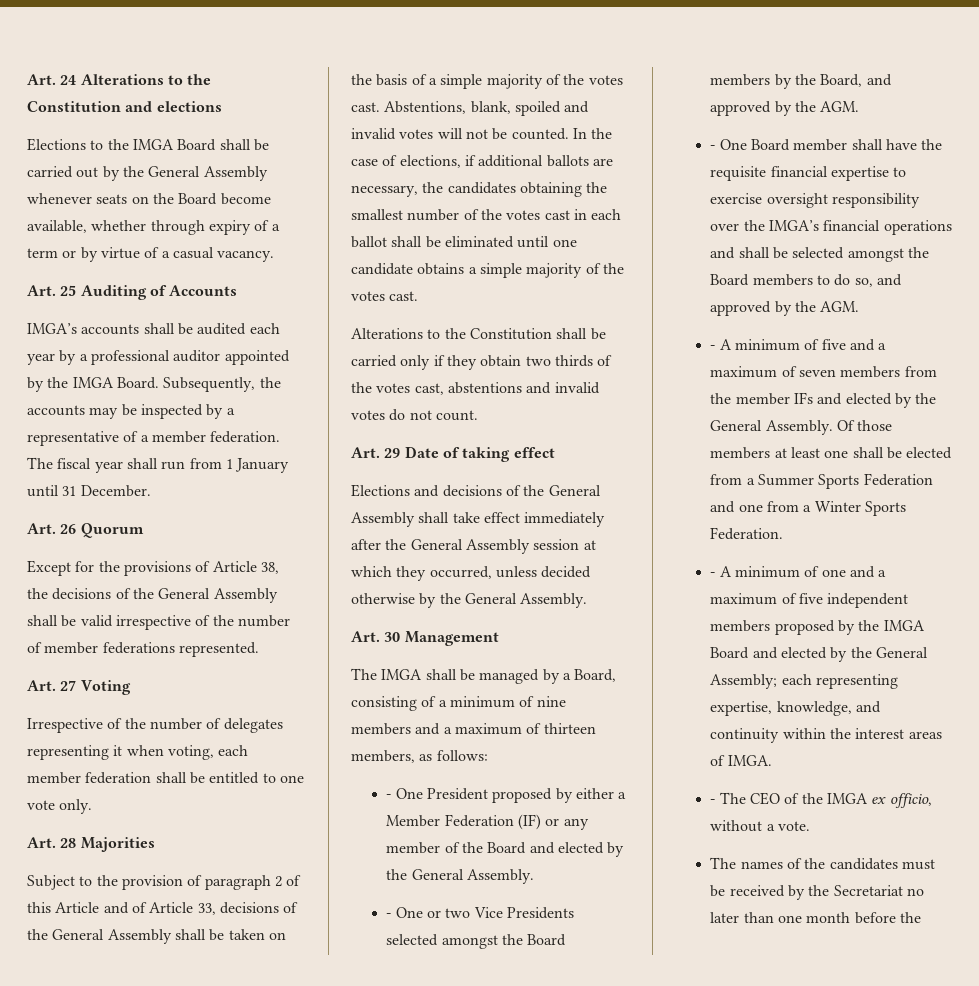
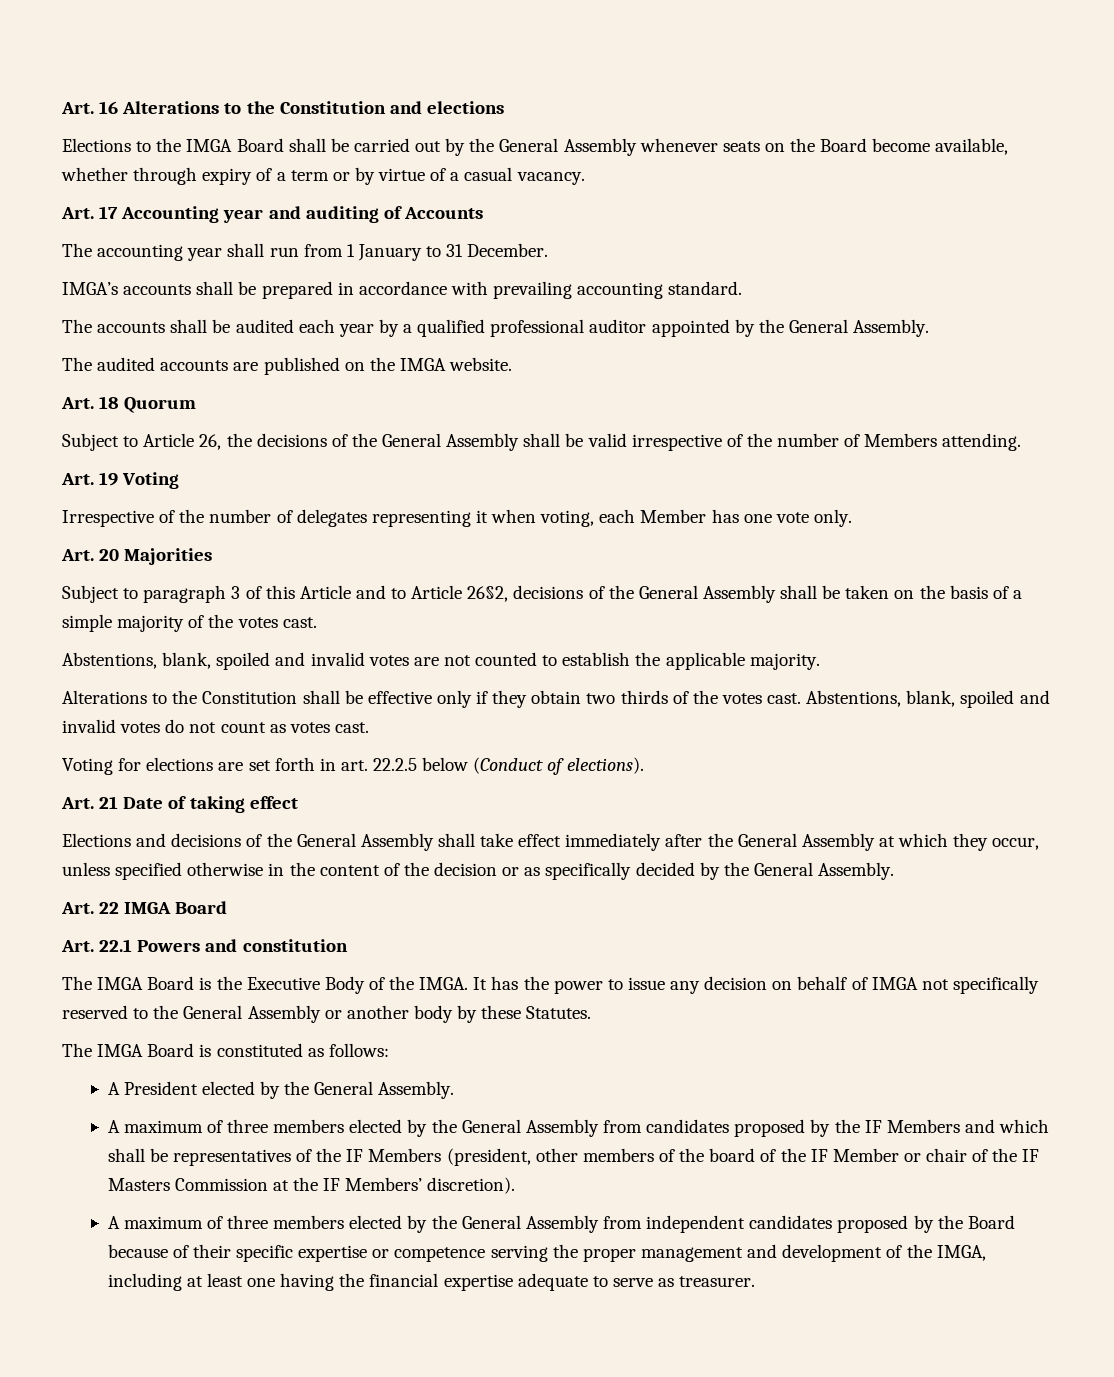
[27,74,77,85] Art. 24 -> [61,101,119,114] Art. 16
[60,285,238,300] [27,323,77,334] 25 Auditing of Accounts // IMGA’s -> [99,206,483,223] [62,243,549,261] [62,281,743,299] [62,319,92,333] 17 Accounting year and auditing of Accounts // The accounting year shall run from 1 January to 31 December. // IMGA’s accounts shall be prepared in accordance with prevailing accounting standard. // The
(88, 357) none -> [417,319,486,337] qualified
[72,377,281,392] [27,404,235,419] [27,431,281,446] [27,457,290,473] [27,485,151,497] [27,523,77,534] IMGA Board. Subsequently, the accounts may be inspected by a representative of a member federation. The fiscal year shall run from 1 January until 31 December. // Art. 26 -> [788,319,930,337] [62,357,513,375] [61,396,120,409] General Assembly. // The audited accounts are published on the IMGA website. // Art. 18
[27,560,279,576] Except for the provisions of Article 38, -> [62,433,222,451] Subject to Article 26,
[44,642,259,657] [27,680,77,691] member federations represented. // Art. 27 -> [864,433,1022,451] [61,472,119,486] Members attending. // Art. 19
[27,772,276,784] member federation shall be entitled to -> [640,509,739,523] Member has
[60,838,77,848] 28 -> [99,549,120,561] 20
[96,875,282,890] the provision of paragraph 2 -> [143,585,241,603] paragraph 3
[131,902,216,915] of Article 33, -> [391,585,509,602] to Article 26§2,
[384,101,590,116] [351,128,613,140] [351,155,613,168] [351,182,608,197] [351,209,622,221] [351,236,577,248] [351,263,624,278] [351,291,419,301] Abstentions, blank, spoiled and invalid votes will not be counted. In the case of elections, if additional ballots are necessary, the candidates obtaining the smallest number of the votes cast in each ballot shall be eliminated until one candidate obtains a simple majority of the votes cast. -> [62,652,820,670] // Abstentions, blank, spoiled and invalid votes are not counted to establish the applicable majority.
[351,355,397,367] carried -> [367,691,432,704] effective
[414,382,522,395] cast, abstentions -> [767,690,1015,708] cast. Abstentions, blank, spoiled
[435,410,478,421] [351,447,401,458] count. // Art. 29 -> [220,722,369,733] [62,757,644,775] [61,796,119,809] count as votes cast. // Voting for elections are set forth in art. 22.2.5 below (Conduct of elections). // Art. 21
[533,539,580,550] session -> (875, 842) none
[429,566,592,579] [351,593,415,604] occurred, unless decided otherwise -> [992,837,1040,850] [62,862,695,880] occur, unless specified otherwise in the content of the decision or as specifically decided
[384,631,499,646] [351,668,617,684] [351,696,566,711] [351,723,596,735] [351,750,488,763] [386,788,627,803] [386,814,589,830] [386,842,555,854] 30 Management // The IMGA shall be managed by a Board, consisting of a minimum of nine members and a maximum of thirteen members, as follows: // - One President proposed by either a Member Federation (IF) or any member of the Board and -> [99,901,228,914] [61,939,348,952] [62,976,1039,994] [62,1005,592,1023] [62,1043,389,1057] [107,1081,198,1095] 22 IMGA Board // Art. 22.1 Powers and constitution // The IMGA Board is the Executive Body of the IMGA. It has the power to issue any decision on behalf of IMGA not specifically reserved to the General Assembly or another body by these Statutes. // The IMGA Board is constituted as follows: // A President
[386,907,575,919] [386,934,567,949] [710,74,892,89] [710,101,860,116] [710,139,943,151] [710,166,907,181] [710,193,921,208] [710,220,952,235] [710,247,930,262] [710,274,903,287] [710,301,860,316] [710,339,887,351] [710,366,937,378] [710,392,937,408] [710,420,893,435] [710,447,953,459] [710,473,933,489] [710,501,907,516] [710,527,784,540] [710,566,887,578] [710,593,909,608] [710,620,925,635] [710,647,929,662] [710,674,899,689] [710,701,882,716] [710,728,942,743] [710,755,772,766] [710,792,932,808] [710,820,811,832] [710,857,936,870] [710,885,925,900] [710,912,922,924] - One or two Vice Presidents selected amongst the Board members by the Board, and approved by the AGM. // - One Board member shall have the requisite financial expertise to exercise oversight responsibility over the IMGA’s financial operations and shall be selected amongst the Board members to do so, and approved by the AGM. // - A minimum of five and a maximum of seven members from the member IFs and elected by the General Assembly. Of those members at least one shall be elected from a Summer Sports Federation and one from a Winter Sports Federation. // - A minimum of one and a maximum of five independent members proposed by the IMGA Board and elected by the General Assembly; each representing expertise, knowledge, and continuity within the interest areas of IMGA. // - The CEO of the IMGA ex officio, without a vote. // The names of the candidates must be received by the Secretariat no later than one month before the -> [107,1119,1050,1137] [107,1148,1040,1166] [107,1177,516,1194] [107,1215,1015,1233] [107,1244,986,1262] [107,1273,756,1291] A maximum of three members elected by the General Assembly from candidates proposed by the IF Members and which shall be representatives of the IF Members (president, other members of the board of the IF Member or chair of the IF Masters Commission at the IF Members’ discretion). // A maximum of three members elected by the General Assembly from independent candidates proposed by the Board because of their specific expertise or competence serving the proper management and development of the IMGA, including at least one having the financial expertise adequate to serve as treasurer.

